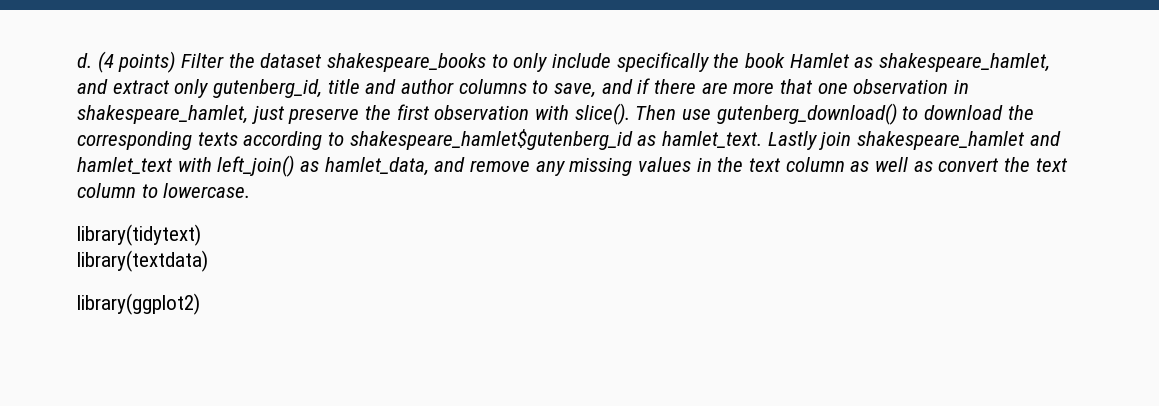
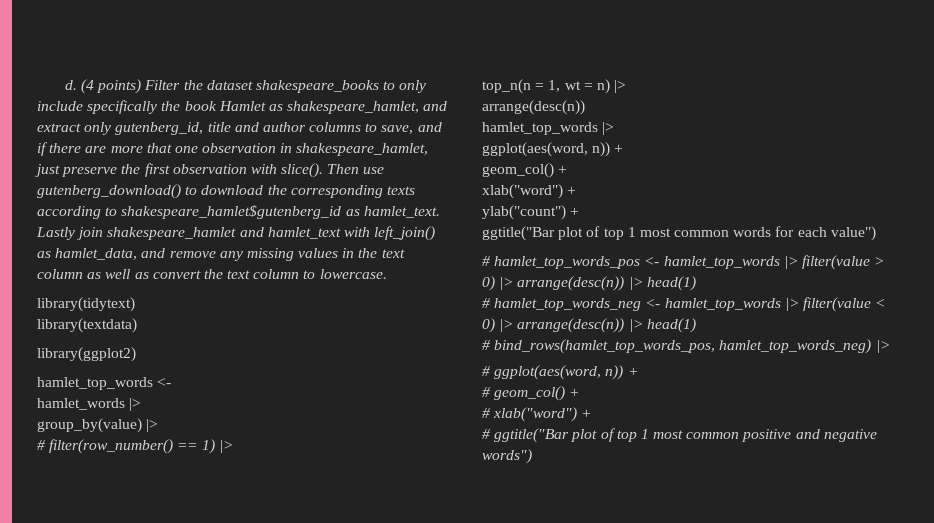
(200, 304) none -> [37,377,172,390] [37,398,142,411] [37,418,159,433] [37,439,233,454] [482,79,627,94] [482,100,585,115] [482,122,615,135] [482,142,624,157] [482,163,568,178] [482,184,577,199] [482,205,580,220] [482,226,876,241] [482,255,885,270] [482,276,696,291] [482,297,886,312] [482,318,696,333] [482,339,890,354] [482,365,638,380] [482,386,580,401] [482,407,592,422] [482,428,877,443] [482,449,532,464] // hamlet_top_words <- // hamlet_words |> // group_by(value) |> // # filter(row_number() == 1) |> // top_n(n = 1, wt = n) |> // arrange(desc(n)) // hamlet_top_words |> // ggplot(aes(word, n)) + // geom_col() + // xlab("word") + // ylab("count") + // ggtitle("Bar plot of top 1 most common words for each value") // # hamlet_top_words_pos <- hamlet_top_words |> filter(value > 0) |> arrange(desc(n)) |> head(1) // # hamlet_top_words_neg <- hamlet_top_words |> filter(value < 0) |> arrange(desc(n)) |> head(1) // # bind_rows(hamlet_top_words_pos, hamlet_top_words_neg) |> // # ggplot(aes(word, n)) + // # geom_col() + // # xlab("word") + // # ggtitle("Bar plot of top 1 most common positive and negative words")

